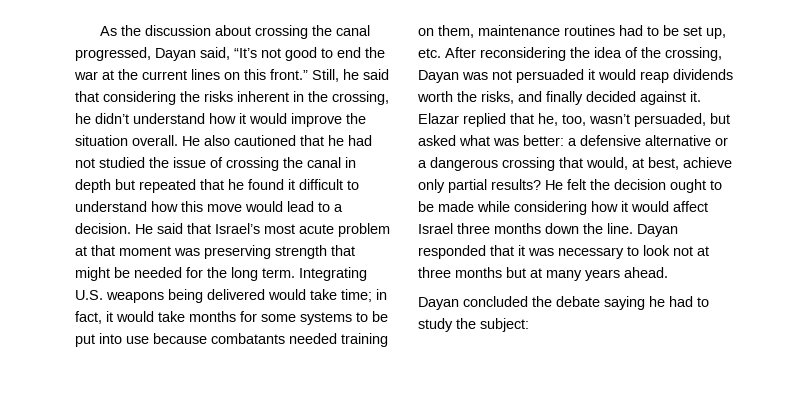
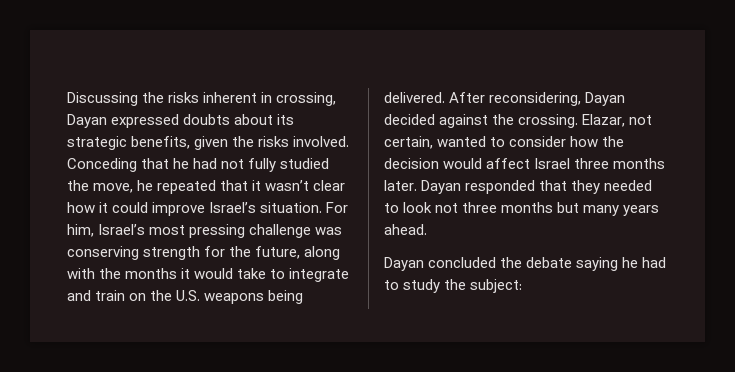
[100,25,371,39] [75,47,385,61] [74,69,389,82] [75,91,389,105] [75,113,366,127] [75,135,296,146] As the discussion about crossing the canal progressed, Dayan said, “It’s not good to end the war at the current lines on this front.” Still, he said that considering the risks inherent in the crossing, he didn’t understand how it would improve the situation overall. He also cautioned -> [67,92,337,106] [67,114,295,128] [67,136,350,150] [67,158,137,172] Discussing the risks inherent in crossing, Dayan expressed doubts about its strategic benefits, given the risks involved. Conceding
(95, 163) none -> [248,158,277,172] fully
[173,157,356,171] [75,179,359,193] [75,201,343,212] [75,223,390,237] [75,245,355,259] [75,267,367,281] [75,289,387,303] [75,311,388,325] [75,333,388,347] [418,25,726,39] [418,47,722,61] [418,69,733,83] [417,91,701,105] [418,113,730,127] [418,135,728,146] [418,157,732,171] [418,179,722,193] [418,201,628,215] issue of crossing the canal in depth but repeated that he found it difficult to understand how this move would lead to a decision. He said that Israel’s most acute problem at that moment was preserving strength that might be needed for the long term. Integrating U.S. weapons being delivered would take time; in fact, it would take months for some systems to be put into use because combatants needed training on them, maintenance routines had to be set up, etc. After reconsidering the idea of the crossing, Dayan was not persuaded it would reap dividends worth the risks, and finally decided against it. Elazar replied that he, too, wasn’t persuaded, but asked what was better: a defensive alternative or a dangerous crossing that would, at best, achieve only partial results? He felt the decision ought to be made while considering how it -> [93,180,346,194] [67,202,349,216] [67,224,343,238] [67,246,341,260] [67,268,350,282] [67,290,304,304] [384,92,626,106] [384,114,653,128] [384,136,625,149] [384,158,439,169] move, he repeated that it wasn’t clear how it could improve Israel’s situation. For him, Israel’s most pressing challenge was conserving strength for the future, along with the months it would take to integrate and train on the U.S. weapons being delivered. After reconsidering, Dayan decided against the crossing. Elazar, not certain, wanted to consider how the decision
[545,223,678,237] [418,245,624,259] down the line. Dayan responded that it was necessary -> [384,180,653,194] later. Dayan responded that they needed
[697,246,709,256] at -> (459, 208) none
[530,268,542,278] at -> (580, 207) none

